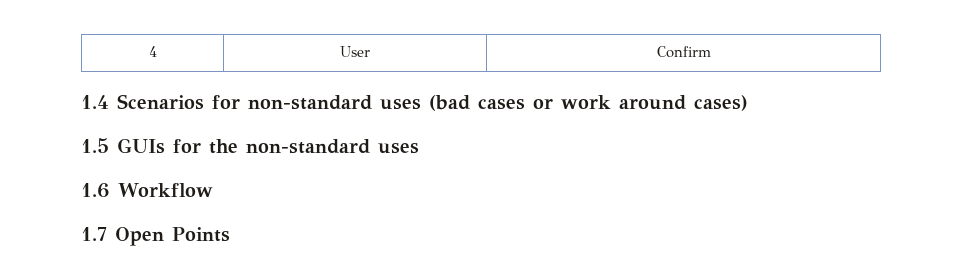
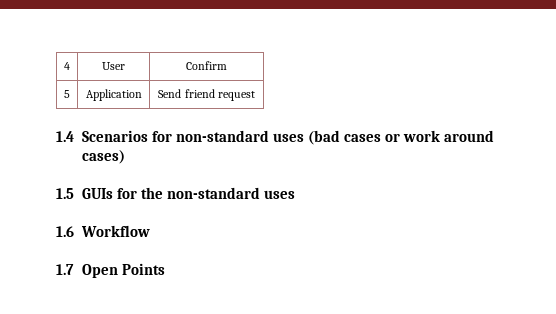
(711, 52) none -> [64,90,70,98] [85,89,142,101] [158,89,255,101] // 5 | Application | Send friend request

